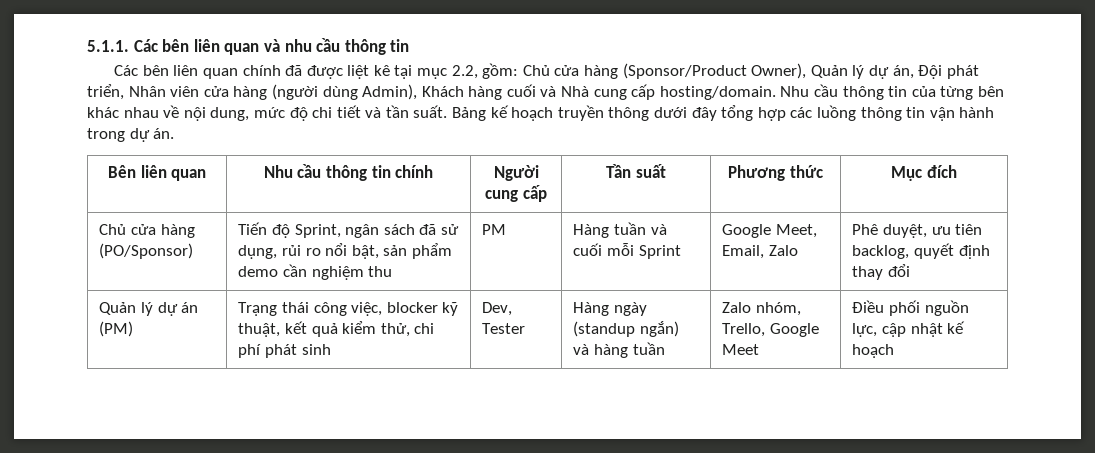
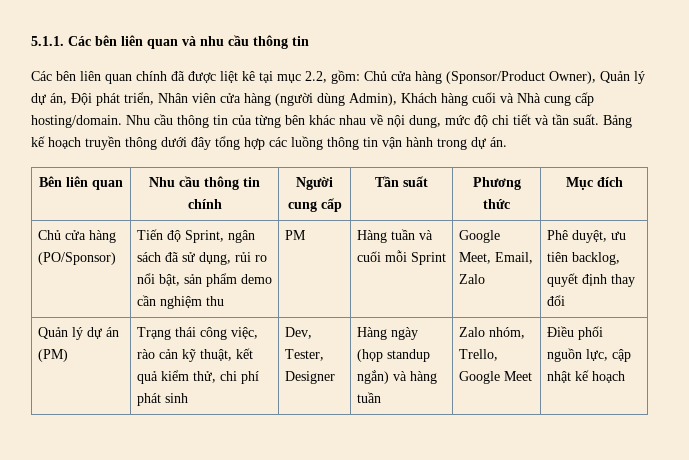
[386,302,438,313] blocker -> [136,349,178,359] rào cản
[482,323,526,334] Tester -> [284,349,324,361] [284,371,335,384] Tester, Designer
[573,321,636,337] (standup -> [356,349,430,362] (họp standup

